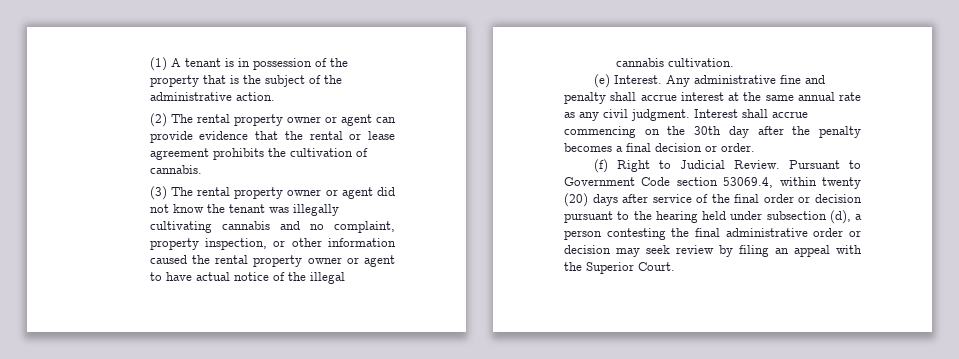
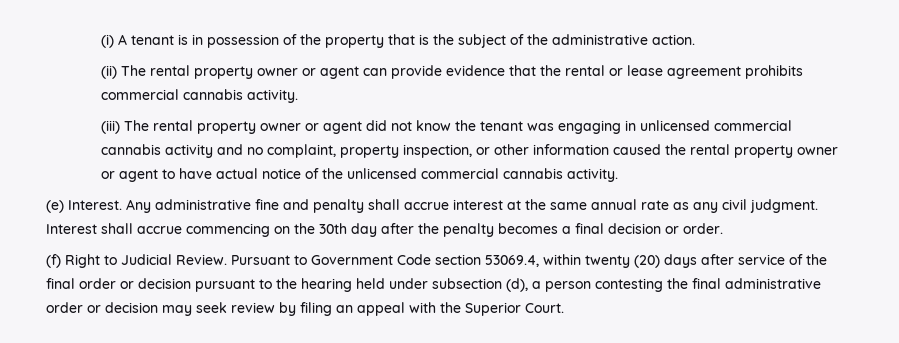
[149,57,167,71] (1) -> [101,34,115,48] (i)
[149,113,167,127] (2) -> [101,65,118,79] (ii)
[267,148,368,157] [149,165,202,174] [149,186,167,200] the cultivation of cannabis. // (3) -> [101,89,299,103] [101,120,121,134] commercial cannabis activity. // (iii)
[292,204,339,216] [149,221,270,233] illegally cultivating cannabis -> [558,120,793,134] [101,144,214,158] engaging in unlicensed commercial cannabis activity
[309,272,345,284] [615,58,734,67] illegal cannabis cultivation. -> [347,168,619,182] unlicensed commercial cannabis activity.

